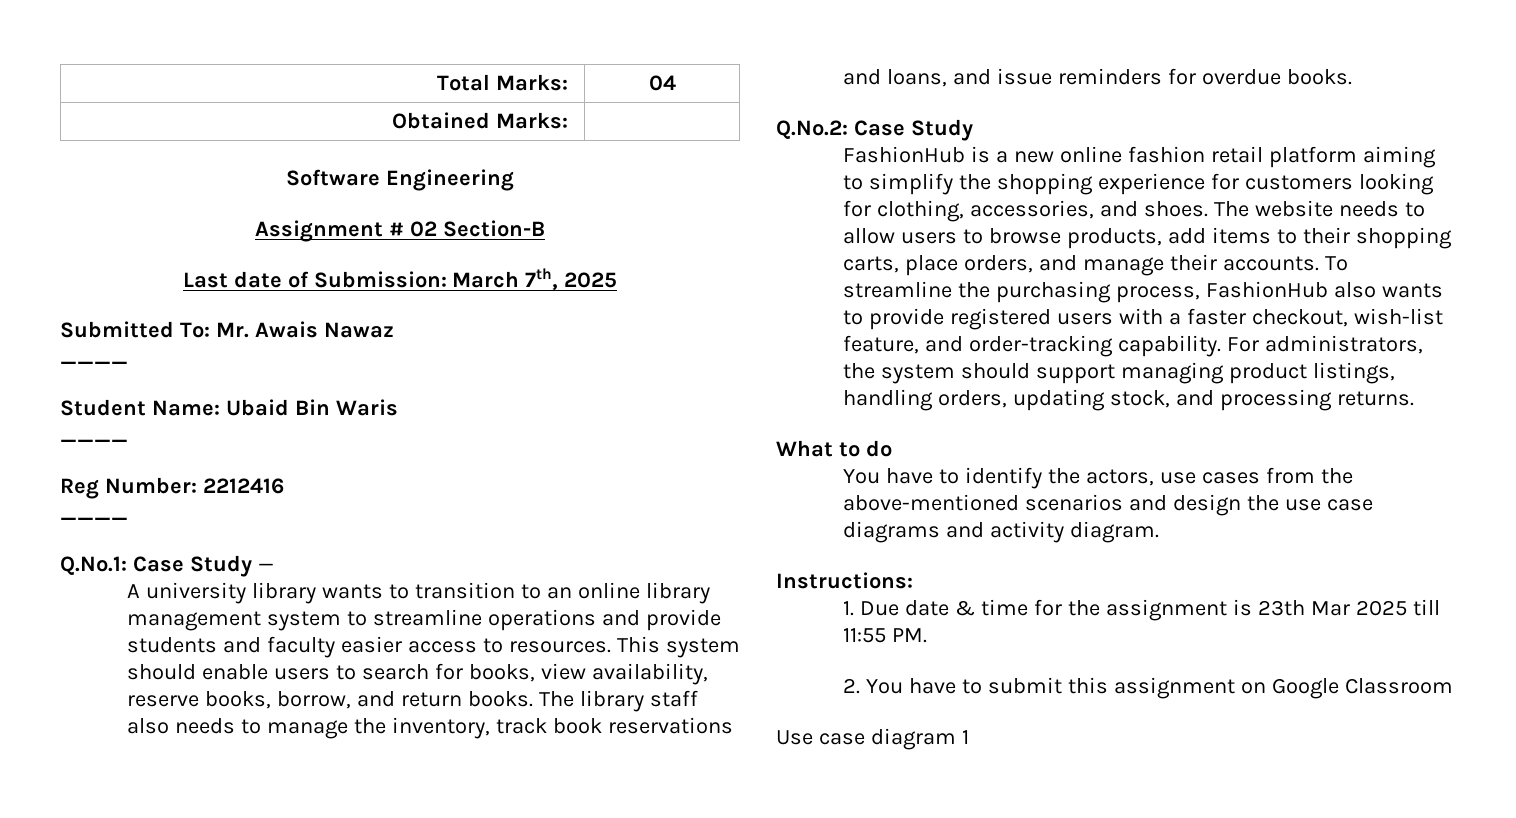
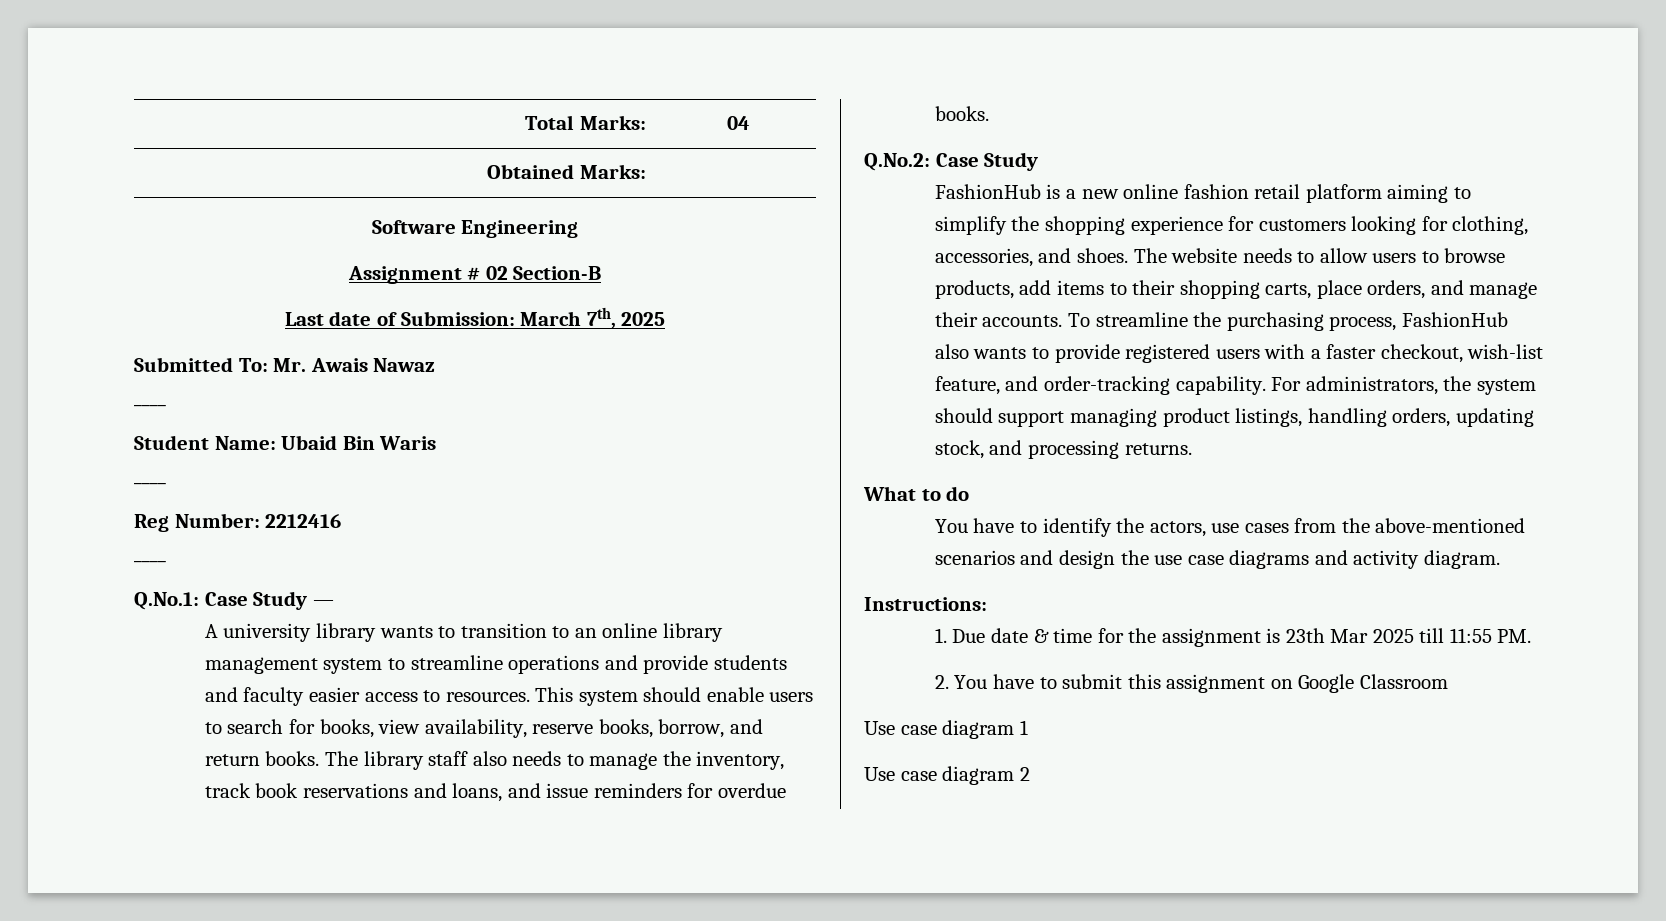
(969, 737) none -> [864,766,1030,785] // Use case diagram 2

